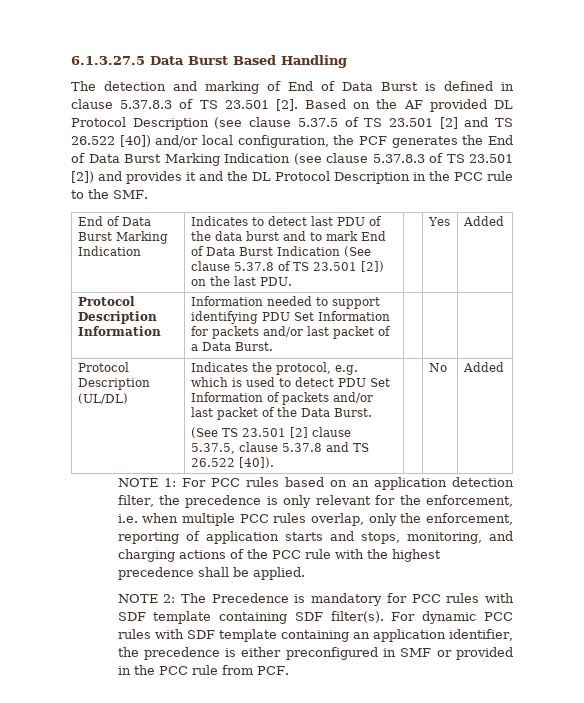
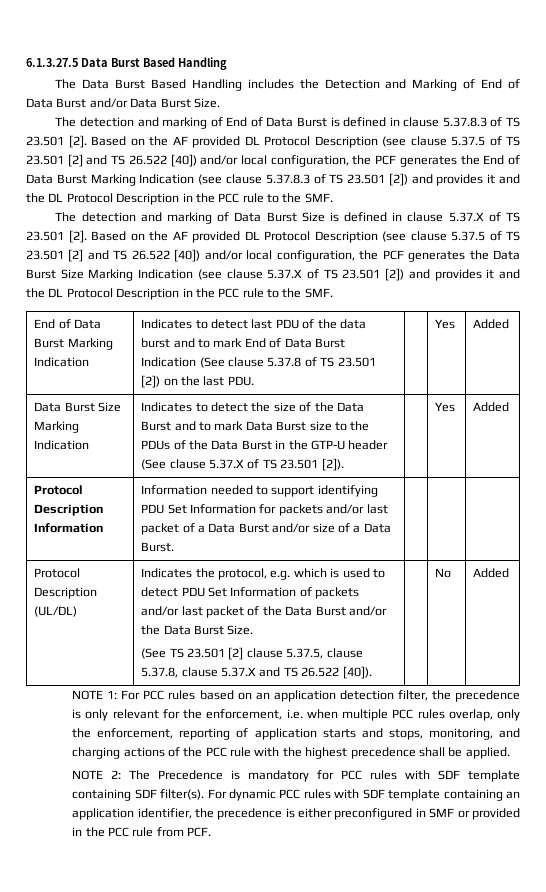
(347, 61) none -> [55,79,520,91] [26,98,220,108] // The Data Burst Based Handling includes the Detection and Marking of End of Data Burst and/or Data Burst Size.
(148, 194) none -> [55,212,521,224] [26,230,520,243] [26,249,520,262] [26,268,521,281] [26,288,333,300] // The detection and marking of Data Burst Size is defined in clause 5.37.X of TS 23.501 [2]. Based on the AF provided DL Protocol Description (see clause 5.37.5 of TS 23.501 [2] and TS 26.522 [40]) and/or local configuration, the PCF generates the Data Burst Size Marking Indication (see clause 5.37.X of TS 23.501 [2]) and provides it and the DL Protocol Description in the PCC rule to the SMF.
(504, 221) none -> [34,402,122,412] [34,421,80,433] [34,440,90,450] [141,402,364,412] [141,421,370,431] [141,440,389,450] [141,458,344,471] [435,402,456,412] [473,402,510,412] // Data Burst Size Marking Indication | Indicates to detect the size of the Data Burst and to mark Data Burst size to the PDUs of the Data Burst in the GTP-U header (See clause 5.37.X of TS 23.501 [2]). | | Yes | Added
(231, 346) none -> [238,523,391,533] Burst and/or size of a Data
[333,408,372,417] Burst. -> [315,606,387,616] [141,625,254,635] Burst and/or the Data Burst Size.
[281,443,322,452] 5.37.8 -> [141,667,257,678] 5.37.8, clause 5.37.X

